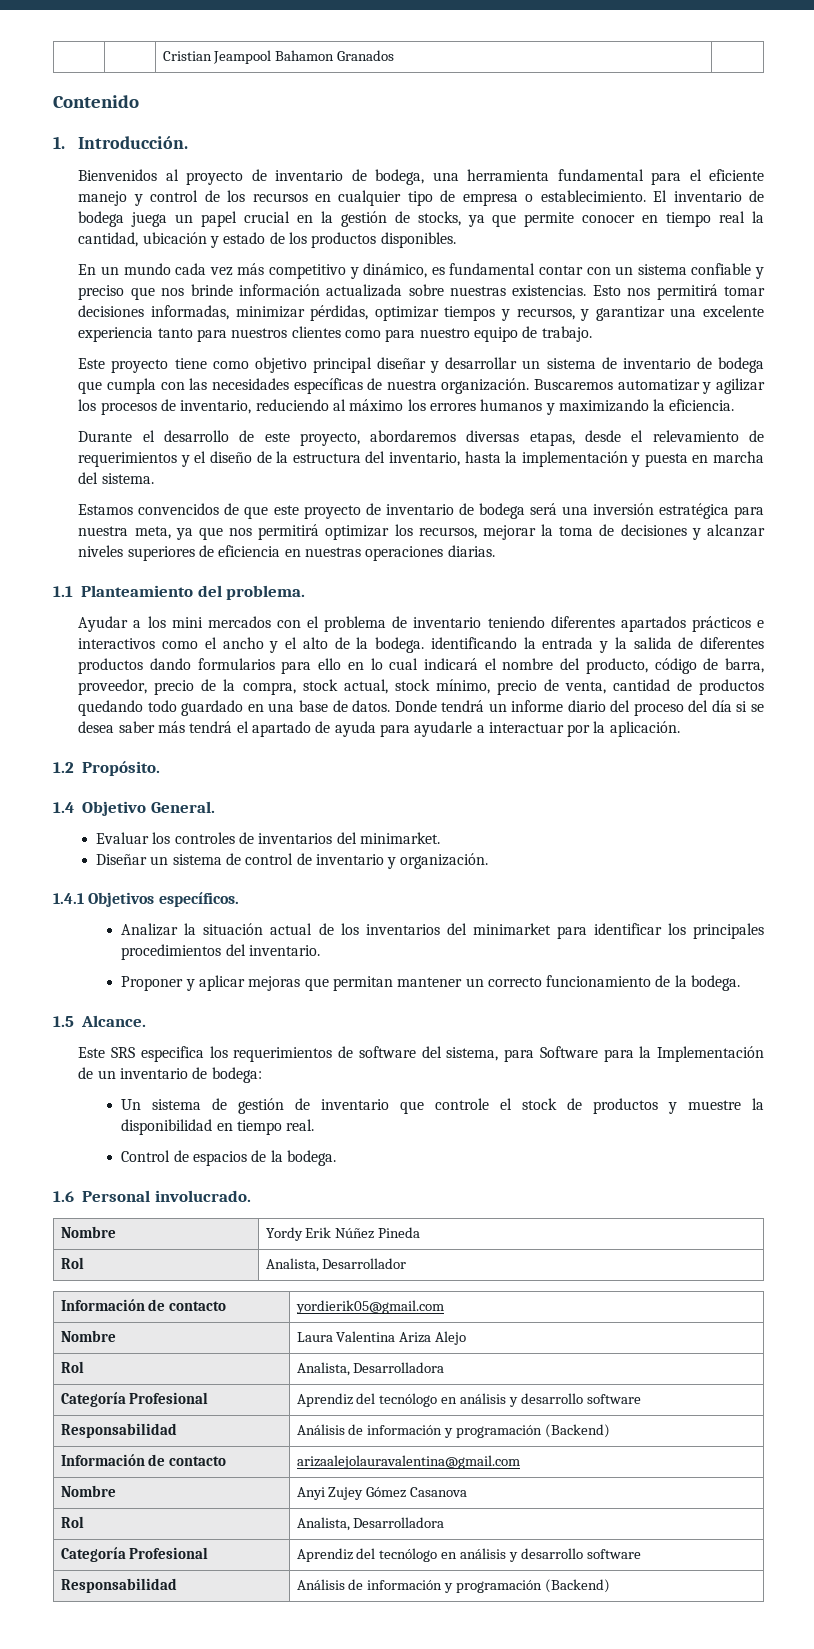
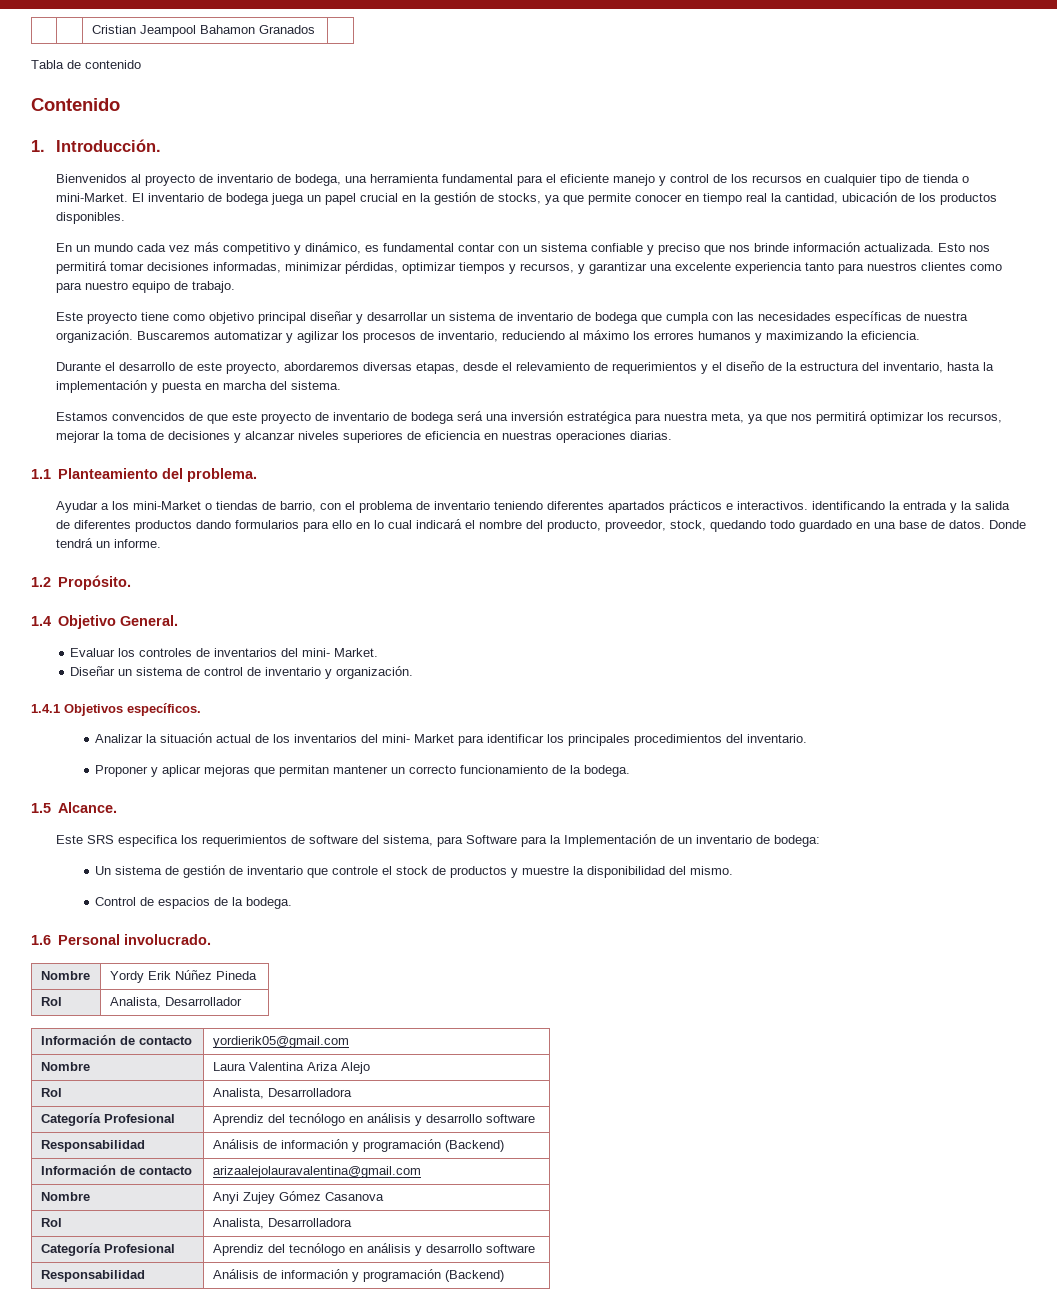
(395, 55) none -> [31,60,141,69] // Tabla de contenido
[462,190,646,206] empresa o establecimiento. -> [922,174,969,183] [55,193,128,202] tienda o mini-Market.
[209,232,266,248] y estado -> (897, 197) none
[326,284,587,297] actualizada sobre nuestras existencias. -> [863,243,934,252] actualizada.
[171,616,271,628] mini mercados -> [132,501,316,512] mini-Market o tiendas de barrio,
[78,637,425,653] interactivos como el ancho y el alto de la bodega. -> [736,501,808,510] interactivos.
[654,658,764,674] [78,679,764,695] código de barra, proveedor, precio de la compra, stock actual, stock mínimo, precio de venta, cantidad de productos -> [604,520,706,532] proveedor, stock,
[511,700,764,716] [78,721,680,737] informe diario del proceso del día si se desea saber más tendrá el apartado de ayuda para ayudarle a interactuar por la aplicación. -> [113,539,161,548] informe.
[359,832,440,844] minimarket. -> [302,648,379,657] mini- Market.
[472,923,551,935] minimarket -> [382,734,455,743] mini- Market
[216,1119,315,1135] en tiempo real. -> [669,866,734,875] del mismo.

